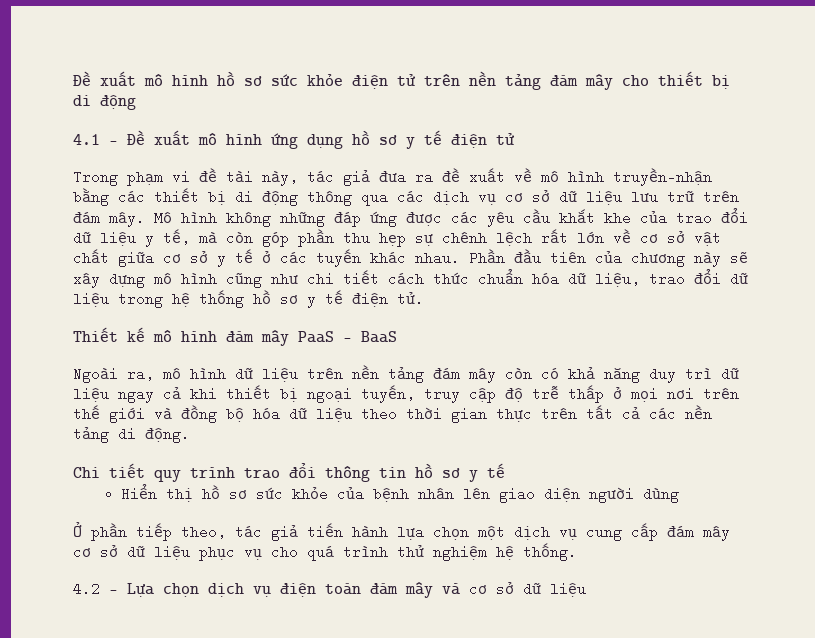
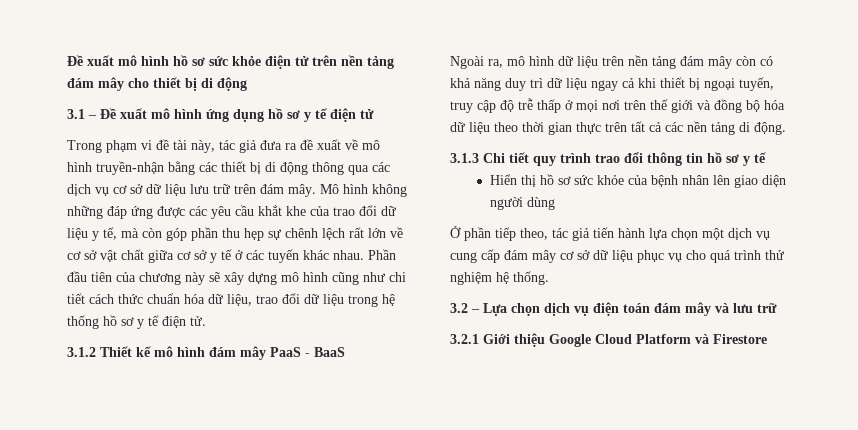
[73,134,100,145] 4.1 -> [67,109,85,119] 3.1
(424, 299) none -> [67,347,96,357] 3.1.2
(190, 435) none -> [450,153,479,163] 3.1.3
[73,582,100,596] 4.2 -> [450,303,468,313] 3.2
[469,582,586,597] cơ sở dữ liệu -> [733,303,777,313] [450,333,767,347] lưu trữ // 3.2.1 Giới thiệu Google Cloud Platform và Firestore

